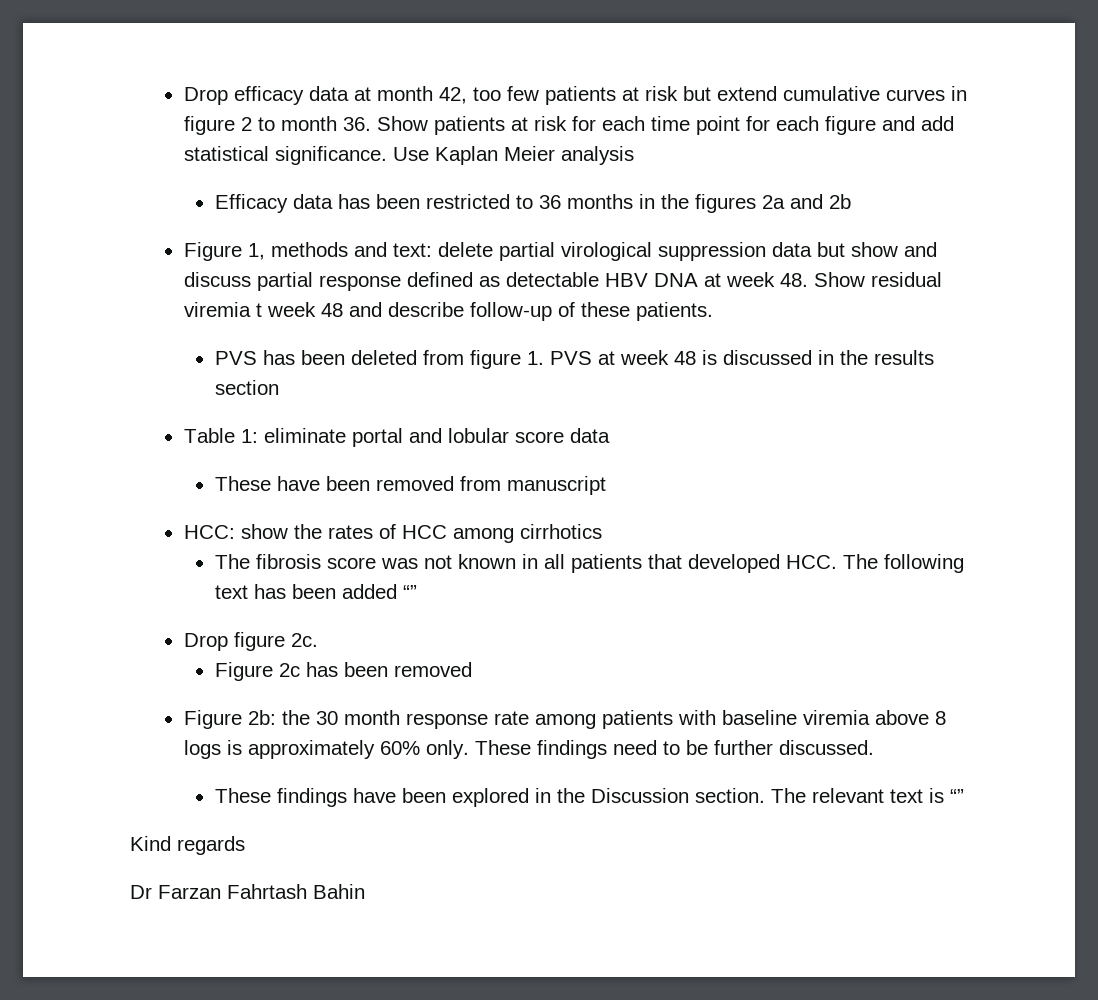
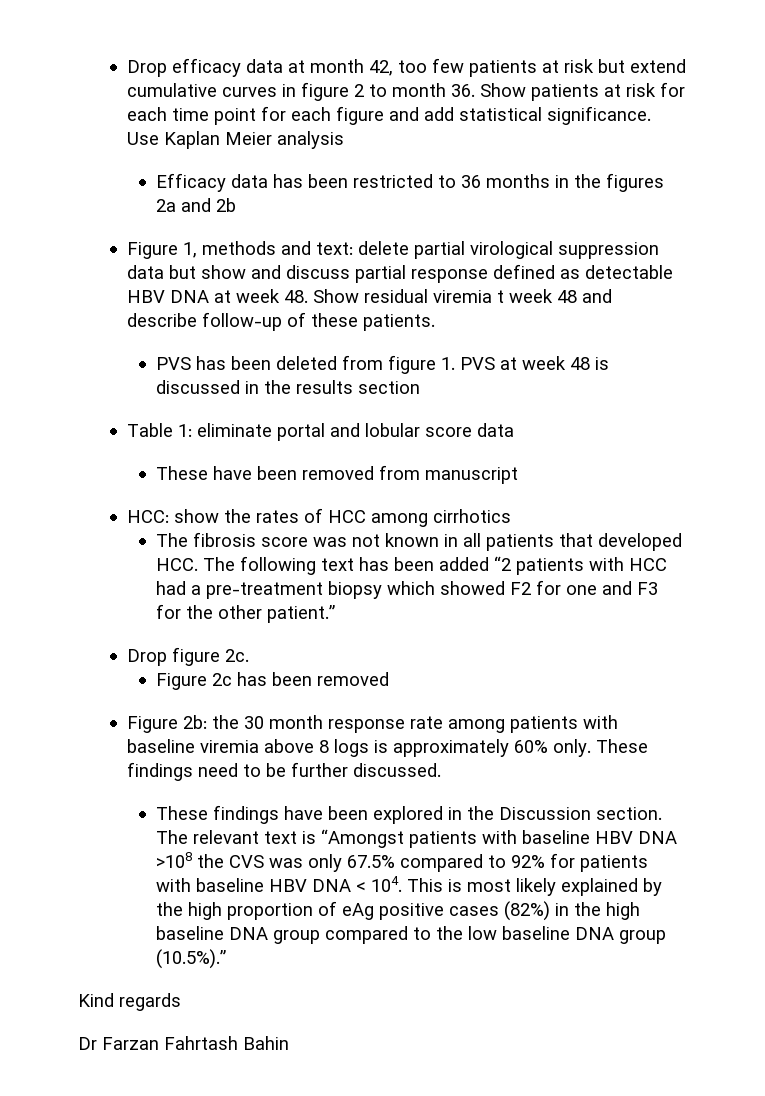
[402,585,417,599] “” -> [493,556,667,575] [155,580,658,599] [155,604,335,623] “2 patients with HCC had a pre-treatment biopsy which showed F2 for one and F3 for the other patient.”
[949,789,964,803] “” -> [320,829,677,848] [155,852,648,872] [155,876,662,896] [155,901,640,921] [155,926,666,944] [155,949,226,969] “Amongst patients with baseline HBV DNA >108 the CVS was only 67.5% compared to 92% for patients with baseline HBV DNA < 104. This is most likely explained by the high proportion of eAg positive cases (82%) in the high baseline DNA group compared to the low baseline DNA group (10.5%).”

